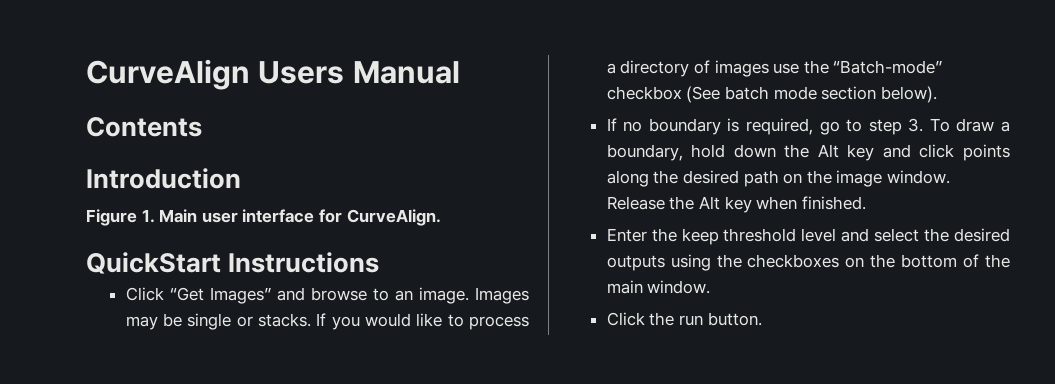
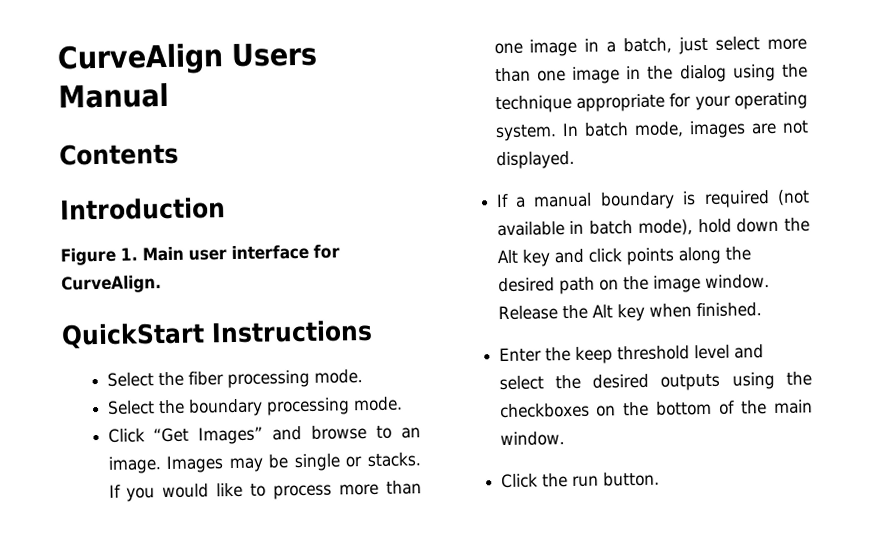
(380, 262) none -> [106,369,363,389] [106,396,403,417] // Select the fiber processing mode. // Select the boundary processing mode.
[606,60,943,77] [606,86,937,103] [606,118,1010,135] [606,144,683,161] a directory of images use the “Batch-mode” checkbox (See batch mode section below). // If no boundary is required, go to step 3. To draw a boundary, -> [339,480,422,496] [493,36,807,57] [494,63,808,84] [494,91,808,114] [494,120,809,142] [495,150,575,170] [495,189,810,210] [496,219,693,237] more than one image in a batch, just select more than one image in the dialog using the technique appropriate for your operating system. In batch mode, images are not displayed. // If a manual boundary is required (not available in batch mode),

